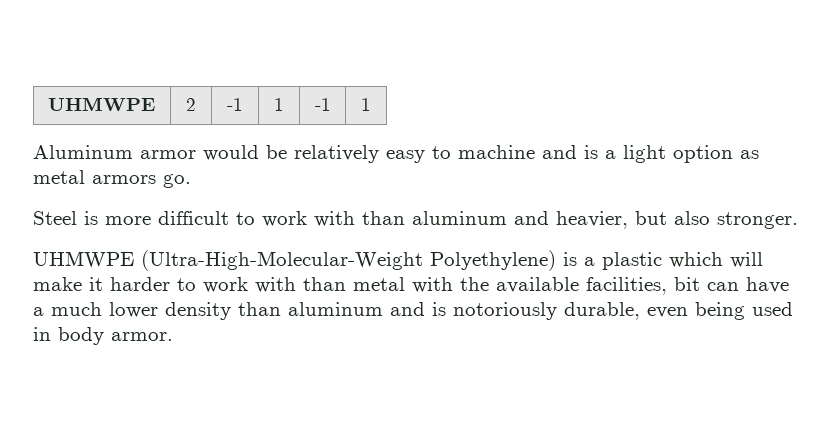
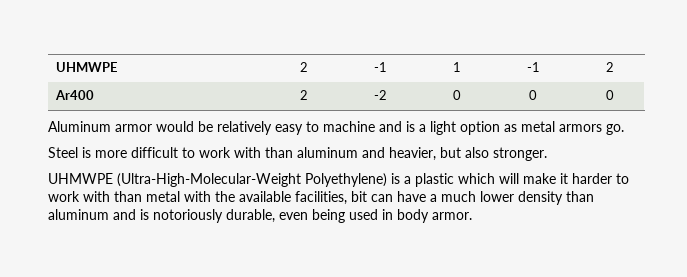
[361,98,371,111] 1 -> [605,62,614,72] [54,90,94,100] [300,90,308,100] [374,90,387,100] [453,90,461,100] [529,90,537,100] [605,90,614,100] 2 // Ar400 | 2 | -2 | 0 | 0 | 0

